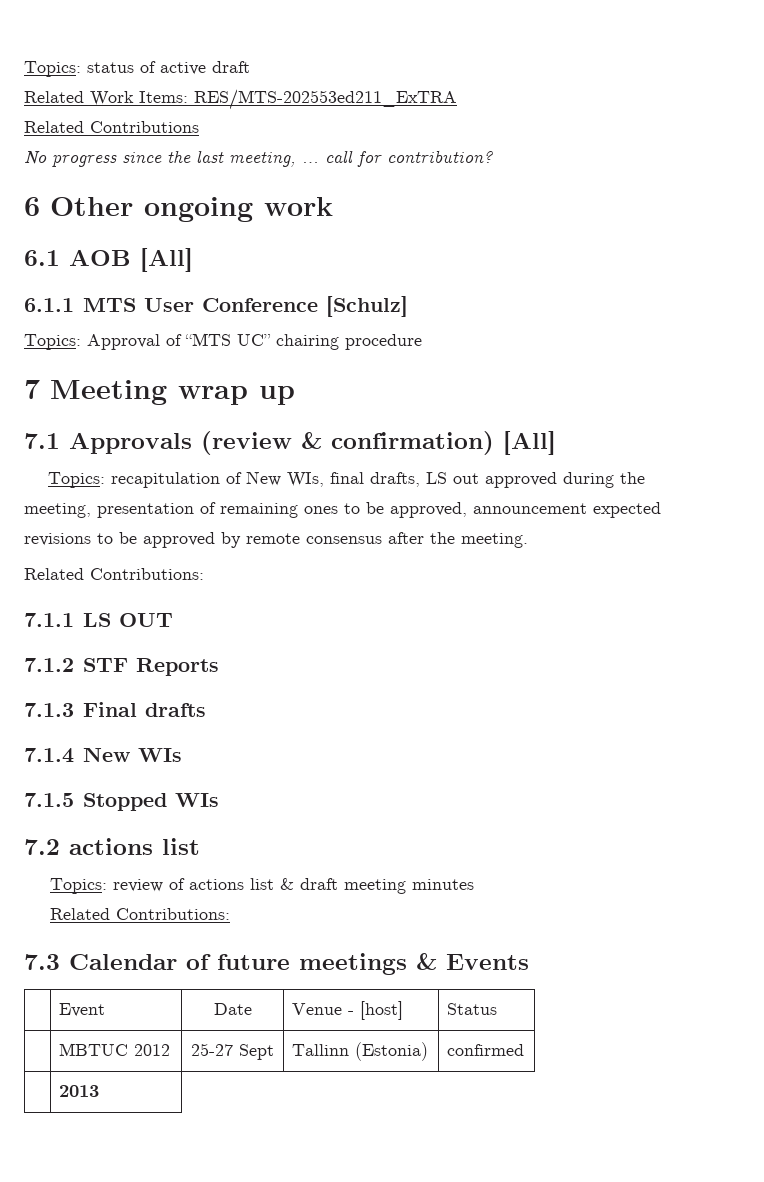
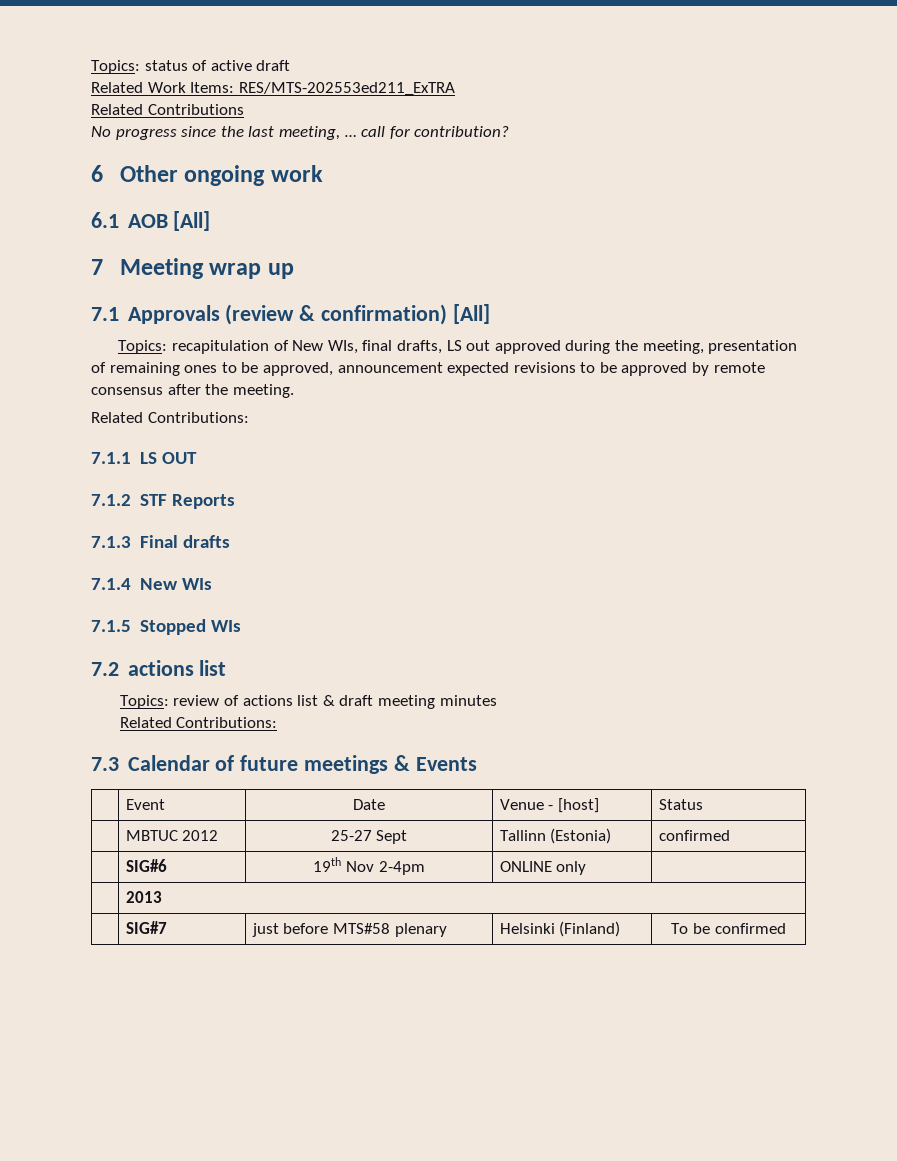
[24,296,408,317] [24,333,422,350] // 6.1.1 MTS User Conference [Schulz] // Topics: Approval of “MTS UC” chairing procedure -> (211, 221) none
[59,1085,100,1097] 2013 -> [125,859,167,872] [313,857,425,875] [499,861,587,875] [125,891,162,903] [125,921,167,934] [251,923,447,937] [499,921,621,937] [671,923,786,934] SIG#6 | 19th Nov 2-4pm | ONLINE only | // | 2013 // | SIG#7 | just before MTS#58 plenary | Helsinki (Finland) | To be confirmed

